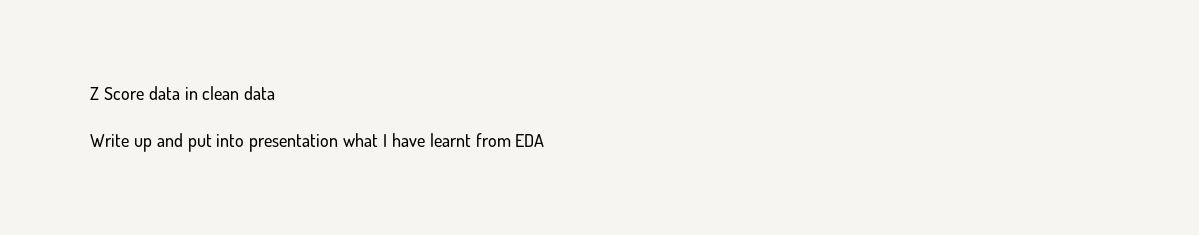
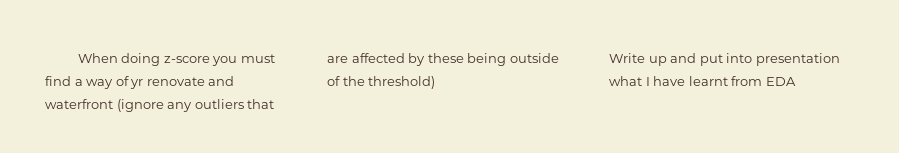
[90,86,276,100] Z Score data in clean data -> [77,53,275,66] [45,76,235,89] [45,99,275,112] [327,53,559,66] [327,76,436,89] When doing z-score you must find a way of yr renovate and waterfront (ignore any outliers that are affected by these being outside of the threshold)

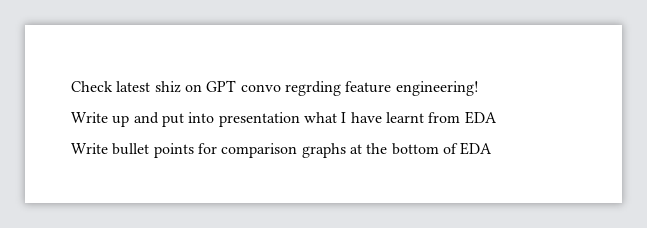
[77,53,275,66] [45,76,235,89] [45,99,275,112] [327,53,559,66] [327,76,436,89] When doing z-score you must find a way of yr renovate and waterfront (ignore any outliers that are affected by these being outside of the threshold) -> [71,80,479,96] Check latest shiz on GPT convo regrding feature engineering!
(796, 81) none -> [71,142,493,158] // Write bullet points for comparison graphs at the bottom of EDA

